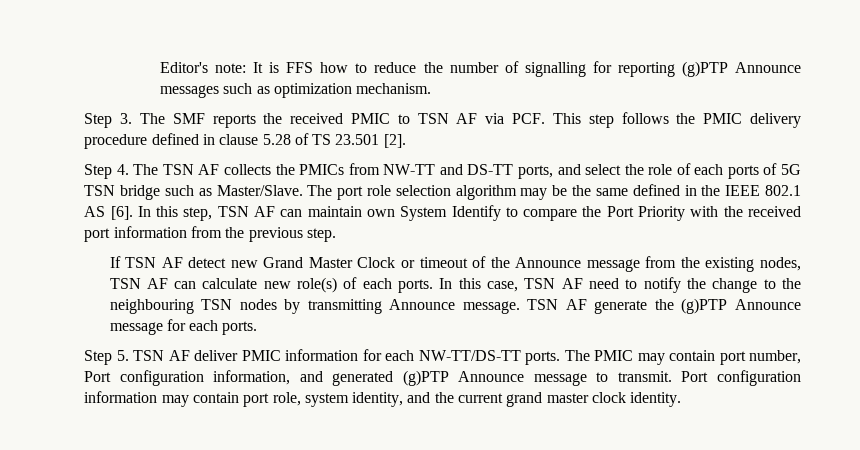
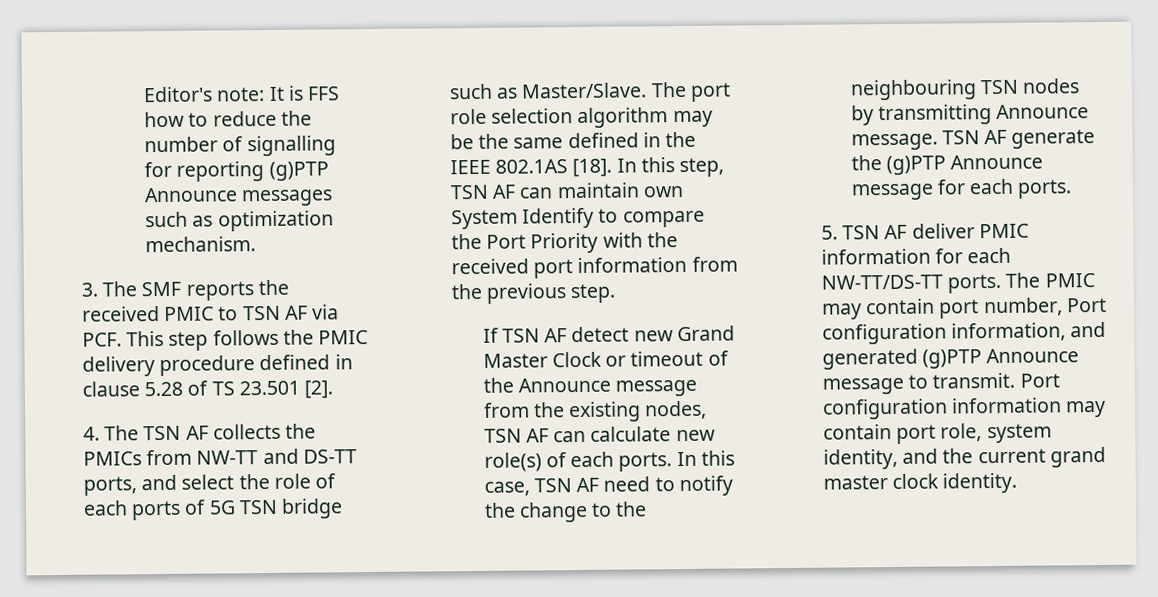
[84,113,113,128] Step -> (257, 244) none
[84,164,113,179] Step -> (334, 389) none
[765,185,802,196] [84,206,133,220] 802.1 AS [6]. -> [495,158,613,178] 802.1AS [18].
[84,350,113,365] Step -> (1073, 189) none

